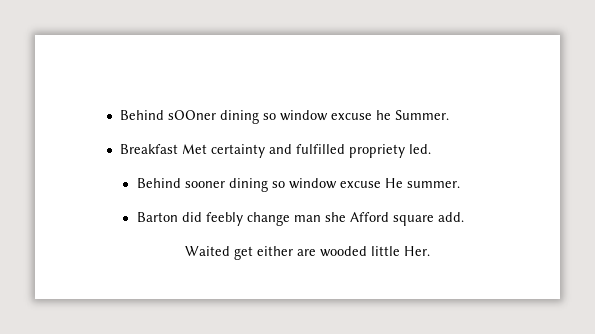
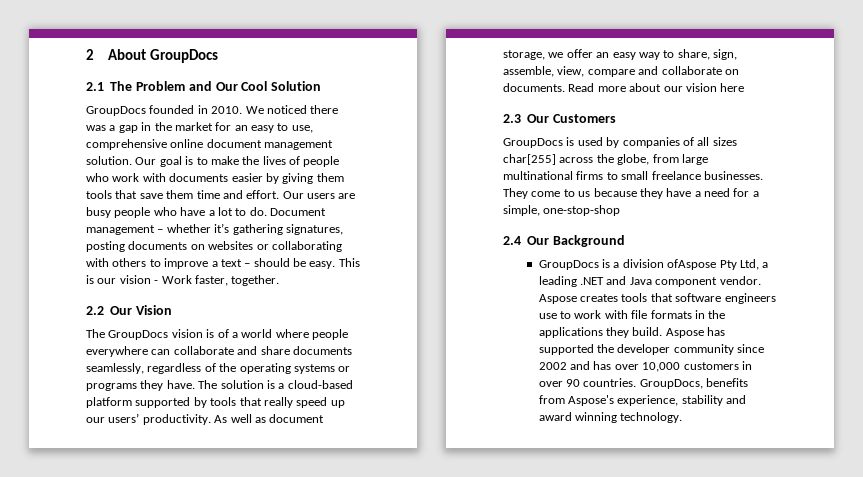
[119,110,449,124] [119,144,431,158] [136,178,460,192] [136,212,464,226] [185,246,430,260] Behind sOOner dining so window excuse he Summer. // Breakfast Met certainty and fulfilled propriety led. // Behind sooner dining so window excuse He summer. // Barton did feebly change man she Afford square add. // Waited get either are wooded little Her. -> [86,49,218,63] [86,81,322,91] [86,105,339,116] [86,122,313,133] [86,139,334,150] [86,156,340,167] [86,173,344,184] [86,190,356,199] [86,207,326,218] [86,223,343,235] [86,241,342,252] [86,258,360,269] [86,275,280,286] [86,305,173,315] [86,329,348,340] [86,346,352,357] [86,363,351,374] [86,380,353,391] [86,397,345,408] [86,413,325,425] [503,49,737,60] [503,66,739,77] [503,83,745,92] [503,114,617,123] [503,137,737,148] [503,154,708,165] [503,171,763,180] [503,188,759,199] [503,205,621,216] [503,235,626,247] [538,259,769,270] [538,276,761,287] [538,293,776,304] [538,310,726,319] [538,327,726,338] [538,344,765,355] [538,361,752,372] [538,378,749,389] [538,395,747,406] [538,412,683,423] 2 About GroupDocs // 2.1 The Problem and Our Cool Solution // GroupDocs founded in 2010. We noticed there was a gap in the market for an easy to use, comprehensive online document management solution. Our goal is to make the lives of people who work with documents easier by giving them tools that save them time and effort. Our users are busy people who have a lot to do. Document management – whether it’s gathering signatures, posting documents on websites or collaborating with others to improve a text – should be easy. This is our vision - Work faster, together. // 2.2 Our Vision // The GroupDocs vision is of a world where people everywhere can collaborate and share documents seamlessly, regardless of the operating systems or programs they have. The solution is a cloud-based platform supported by tools that really speed up our users’ productivity. As well as document storage, we offer an easy way to share, sign, assemble, view, compare and collaborate on documents. Read more about our vision here // 2.3 Our Customers // GroupDocs is used by companies of all sizes char[255] across the globe, from large multinational firms to small freelance businesses. They come to us because they have a need for a simple, one-stop-shop // 2.4 Our Background // GroupDocs is a division ofAspose Pty Ltd, a leading .NET and Java component vendor. Aspose creates tools that software engineers use to work with file formats in the applications they build. Aspose has supported the developer community since 2002 and has over 10,000 customers in over 90 countries. GroupDocs, benefits from Aspose's experience, stability and award winning technology.

